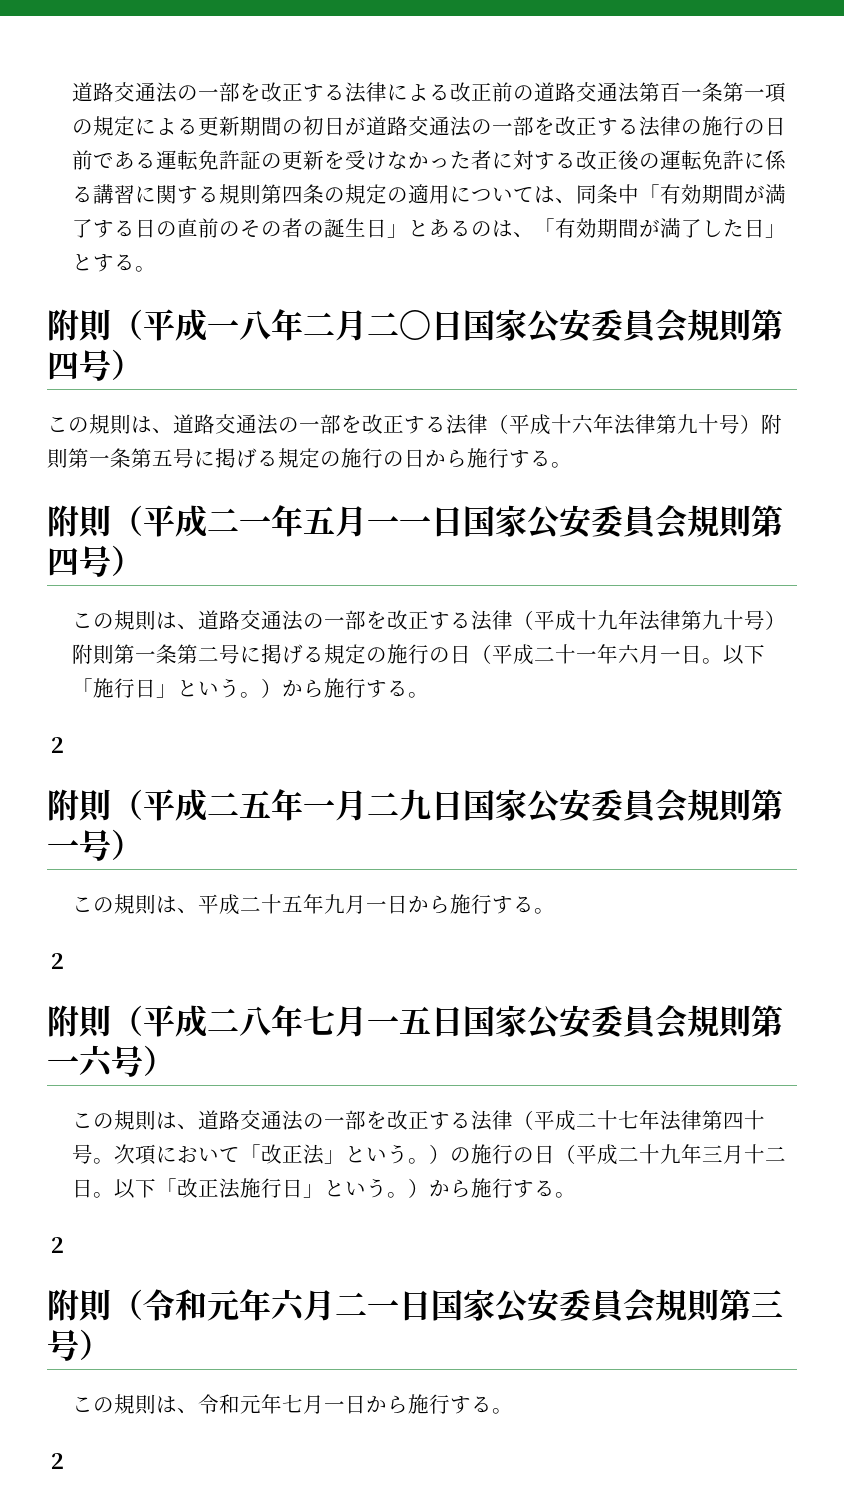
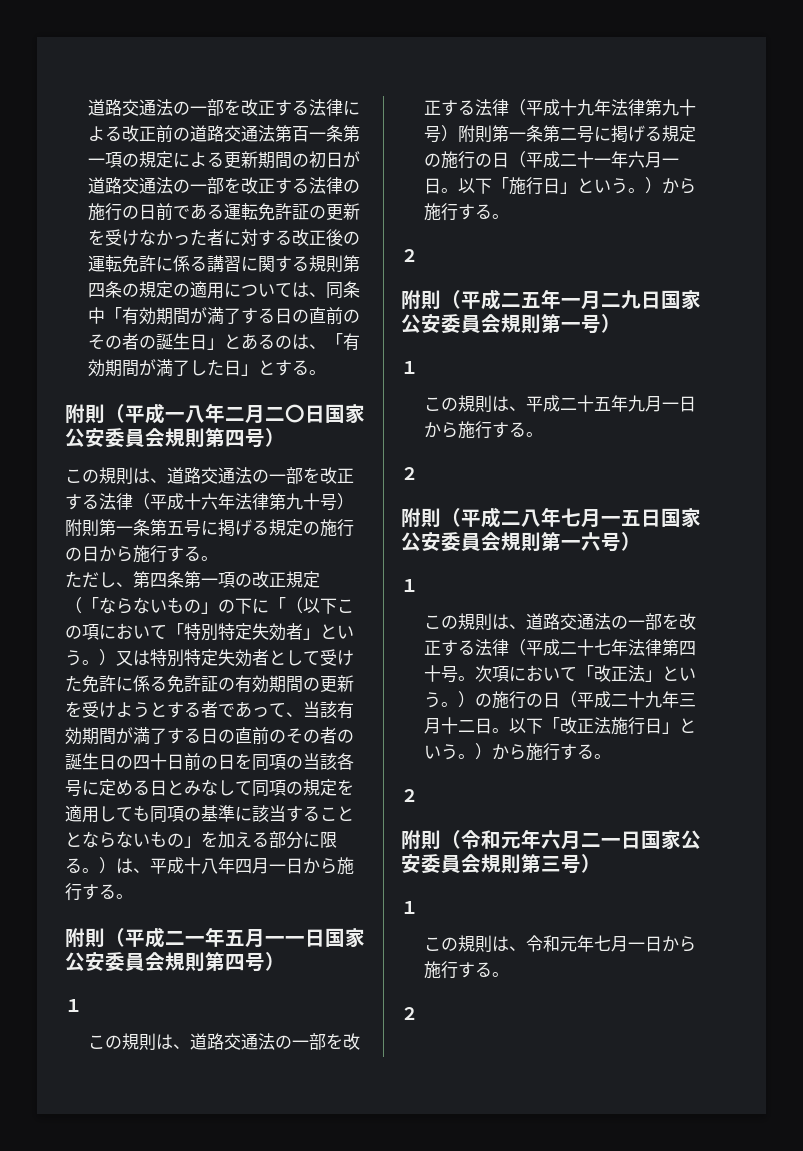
(572, 465) none -> [65,571,320,588] [65,597,354,614] [65,623,354,641] [65,649,354,667] [65,675,354,693] [65,701,354,719] [65,727,354,745] [65,753,354,771] [65,779,354,797] [65,805,354,823] [65,831,337,849] [65,857,354,875] [65,883,133,901] // ただし、第四条第一項の改正規定（「ならないもの」の下に「（以下この項において「特別特定失効者」という。）又は特別特定失効者として受けた免許に係る免許証の有効期間の更新を受けようとする者であって、当該有効期間が満了する日の直前のその者の誕生日の四十日前の日を同項の当該各号に定める日とみなして同項の規定を適用しても同項の基準に該当することとならないもの」を加える部分に限る。）は、平成十八年四月一日から施行する。
(143, 560) none -> [65,999,82,1012] // １
(143, 844) none -> [401,361,418,374] // １
(175, 1060) none -> [401,579,418,592] // １
(111, 1344) none -> [401,901,418,914] // １

